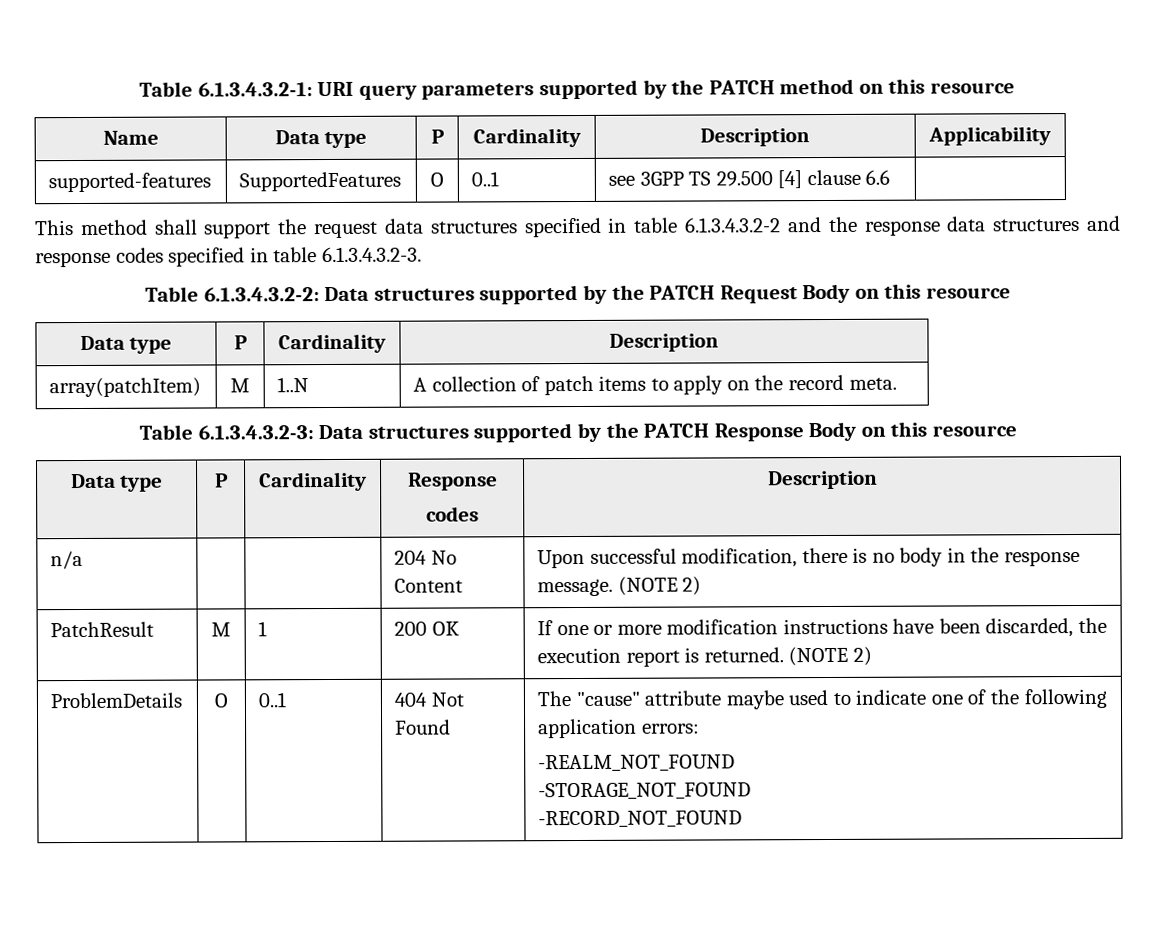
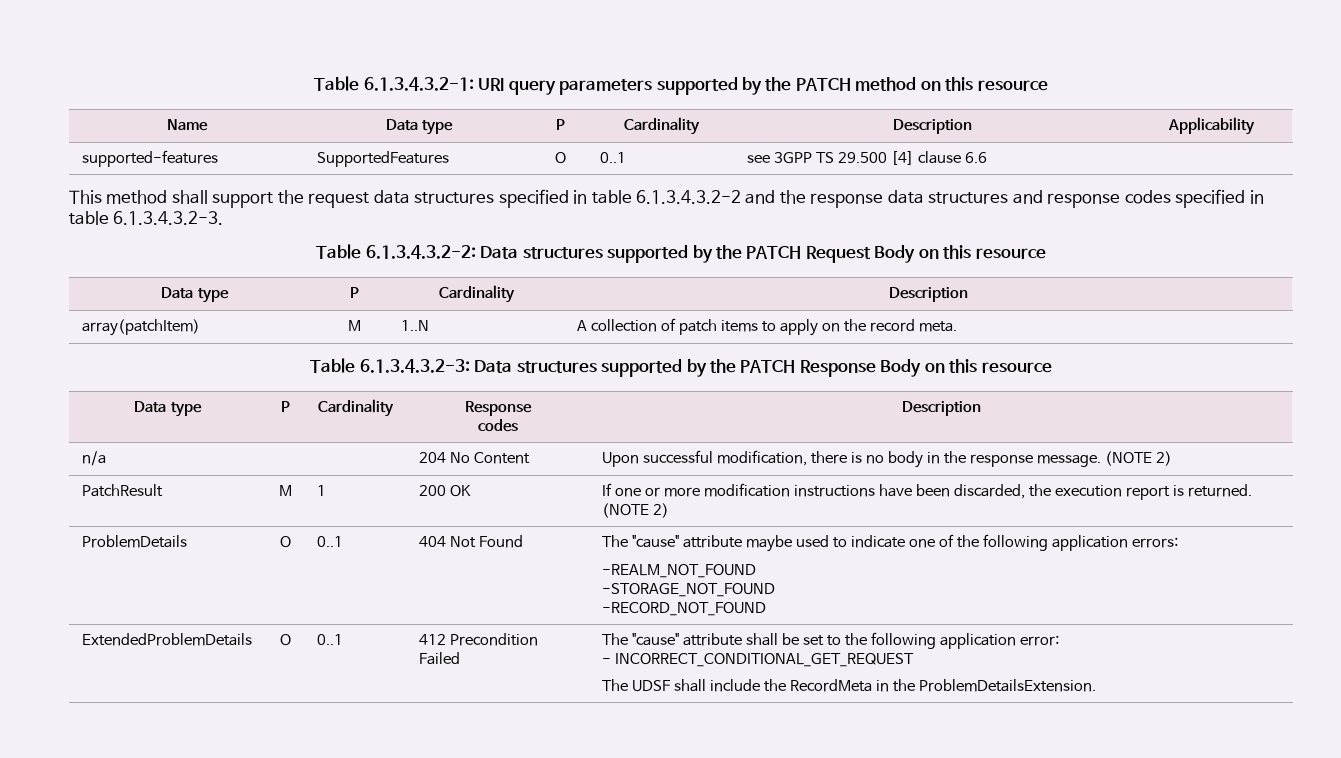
(743, 819) none -> [81,633,252,646] [279,634,291,646] [316,634,343,645] [418,633,538,646] [418,652,460,665] [601,632,1060,649] [601,653,914,667] [601,679,1097,692] // ExtendedProblemDetails | O | 0..1 | 412 Precondition Failed | The "cause" attribute shall be set to the following application error: // - INCORRECT_CONDITIONAL_GET_REQUEST // The UDSF shall include the RecordMeta in the ProblemDetailsExtension.

